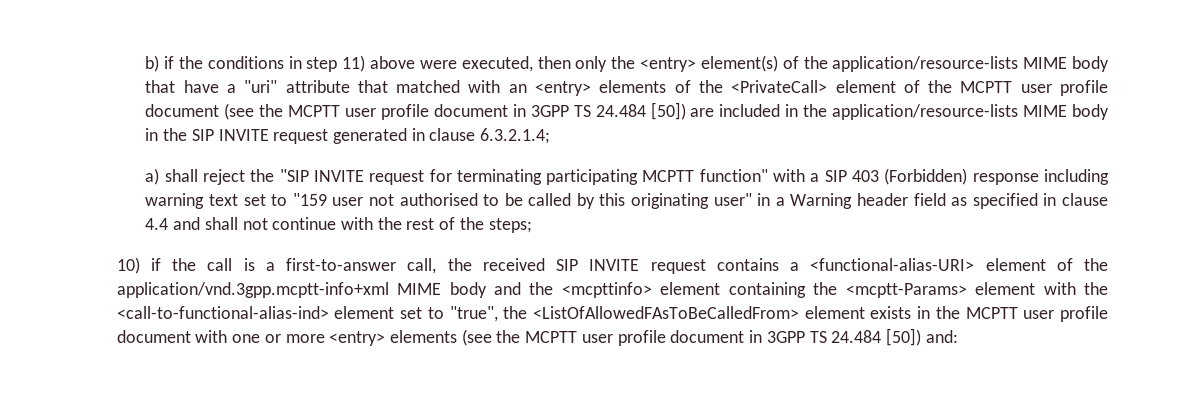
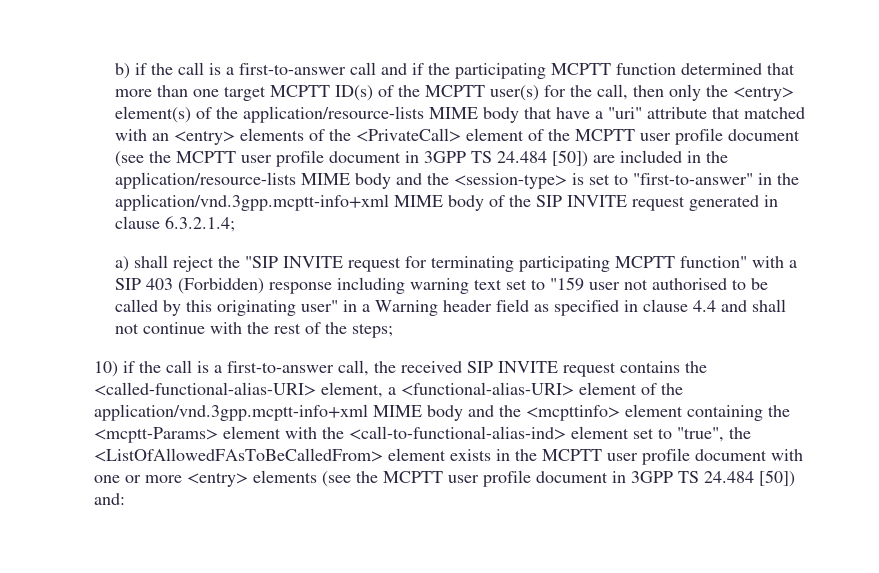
[207,55,533,72] conditions in step 11) above were executed, -> [178,62,796,79] [115,84,629,101] call is a first-to-answer call and if the participating MCPTT function determined that more than one target MCPTT ID(s) of the MCPTT user(s) for the call,
[145,128,159,141] in -> [396,173,800,189] [115,194,506,211] and the <session-type> is set to "first-to-answer" in the application/vnd.3gpp.mcptt-info+xml MIME body of
(779, 264) none -> [685,361,708,373] [94,382,384,398] the <called-functional-alias-URI> element,

